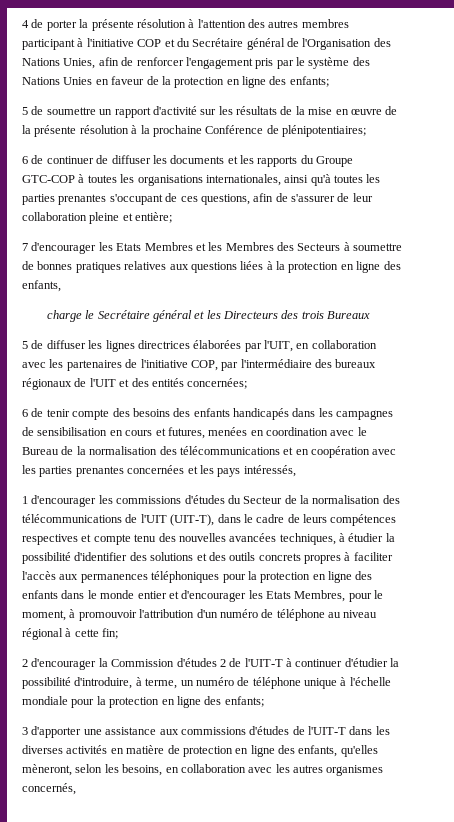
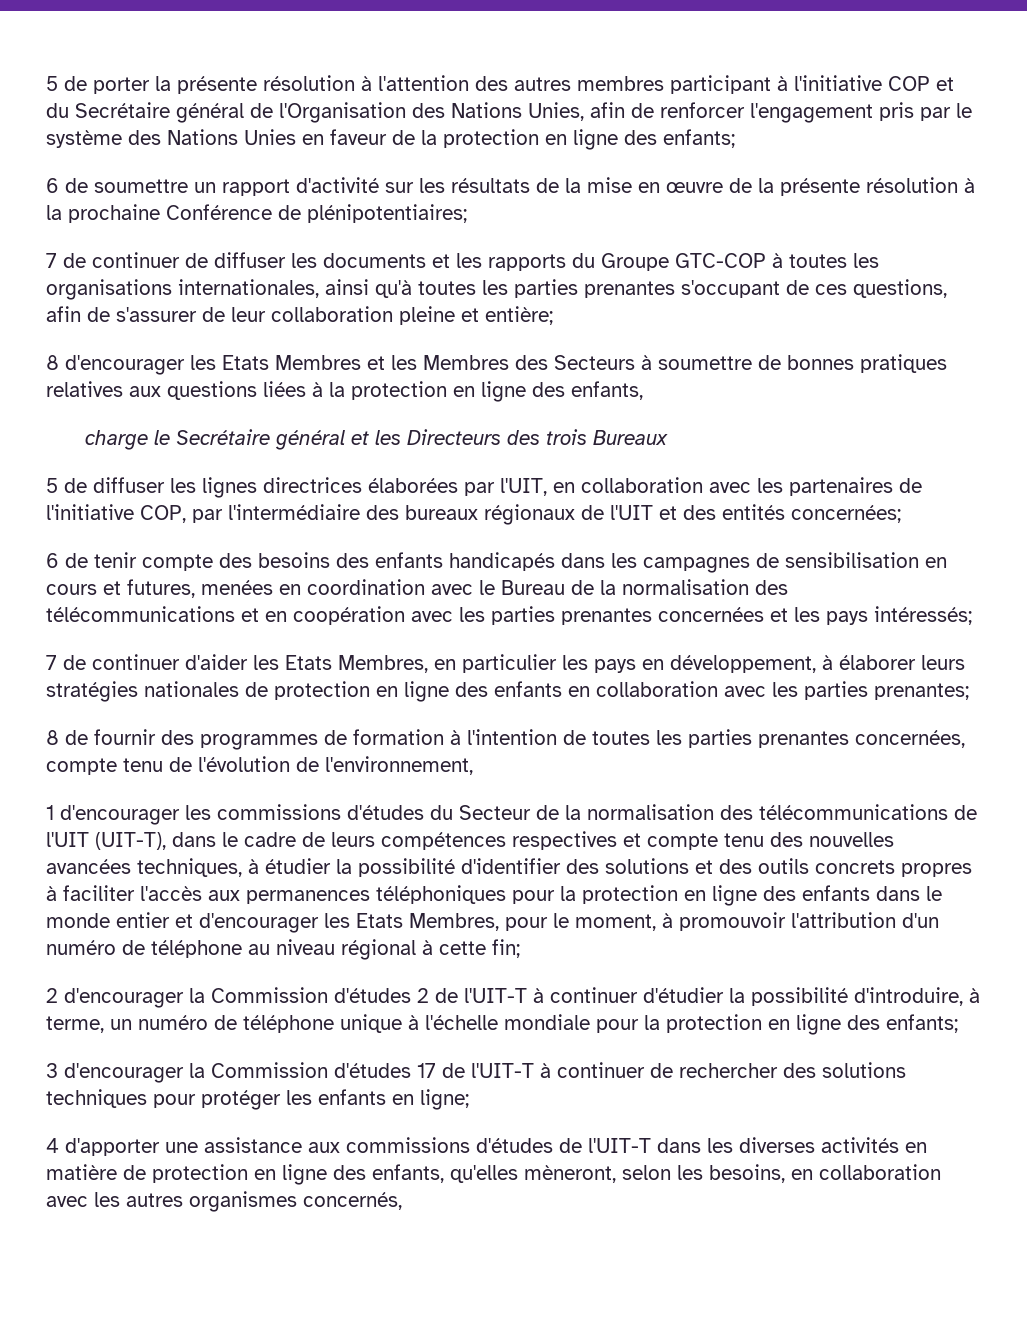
[22,20,29,28] 4 -> [46,76,58,91] 5
[22,107,28,115] 5 -> [46,178,59,193] 6
[22,156,28,164] 6 -> [46,253,57,268] 7
[22,243,28,251] 7 -> [46,355,59,370] 8
[243,465,296,477] intéressés, -> [874,606,972,625] [46,654,965,673] [46,681,969,702] [46,729,965,750] [46,756,473,775] intéressés; // 7 de continuer d'aider les Etats Membres, en particulier les pays en développement, à élaborer leurs stratégies nationales de protection en ligne des enfants en collaboration avec les parties prenantes; // 8 de fournir des programmes de formation à l'intention de toutes les parties prenantes concernées, compte tenu de l'évolution de l'environnement,
(28, 731) none -> [64,1062,906,1083] [46,1089,469,1110] [46,1138,59,1153] d'encourager la Commission d'études 17 de l'UIT-T à continuer de rechercher des solutions techniques pour protéger les enfants en ligne; // 4

